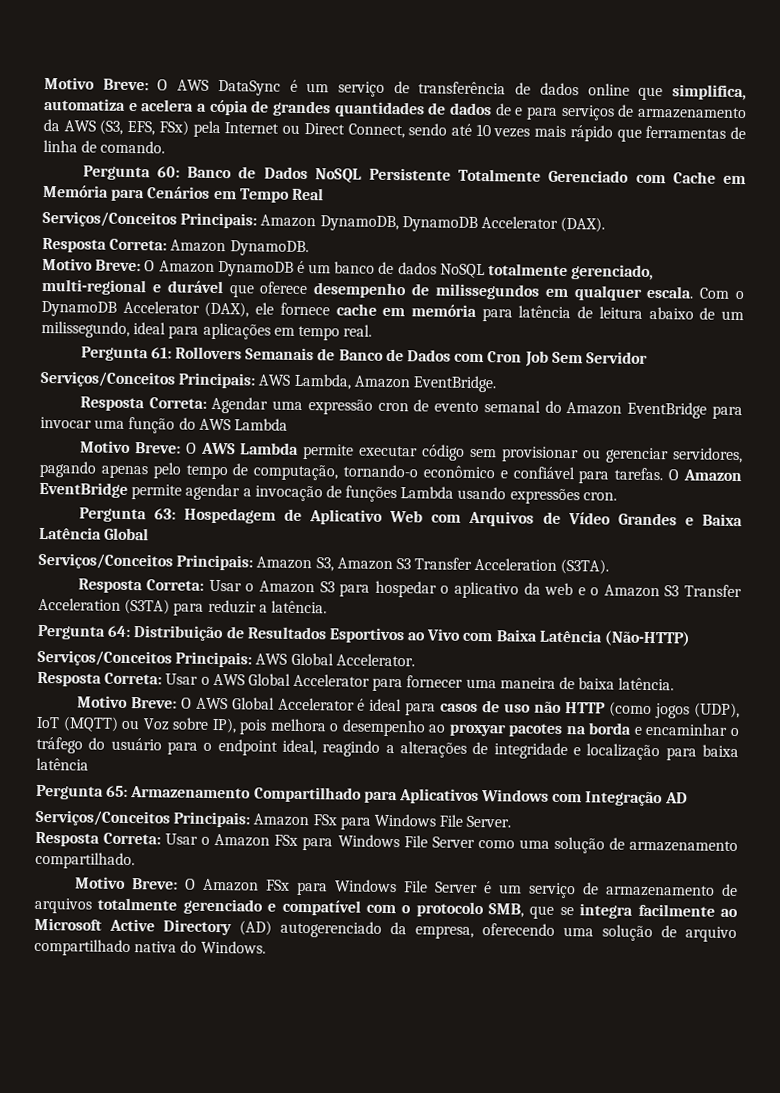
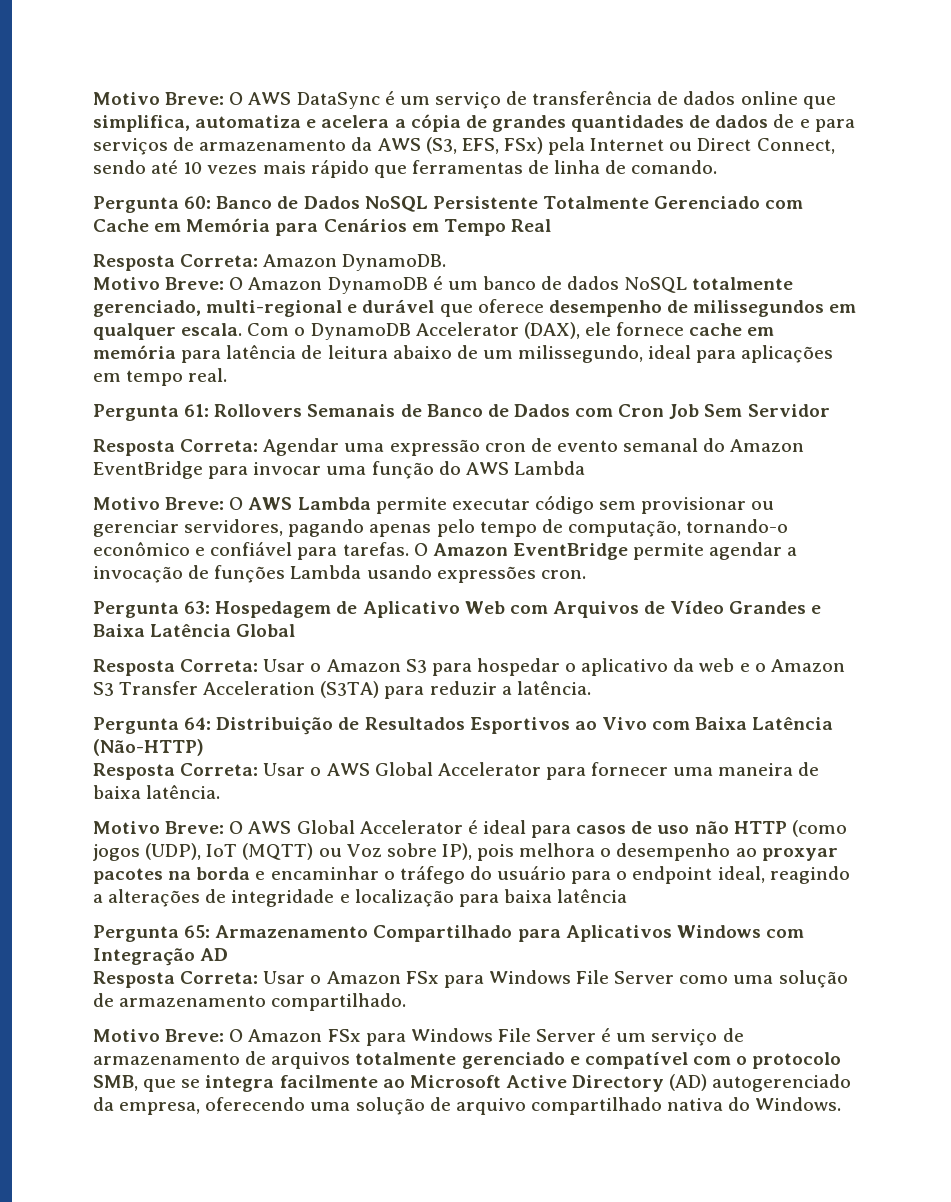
[42,210,606,233] // Serviços/Conceitos Principais: Amazon DynamoDB, DynamoDB Accelerator (DAX). -> (551, 225) none
[40,370,496,393] // Serviços/Conceitos Principais: AWS Lambda, Amazon EventBridge. -> (830, 410) none
[38,552,610,575] // Serviços/Conceitos Principais: Amazon S3, Amazon S3 Transfer Acceleration (S3TA). -> (296, 630) none
[37,649,415,668] // Serviços/Conceitos Principais: AWS Global Accelerator. -> (204, 747) none
[35,809,512,830] // Serviços/Conceitos Principais: Amazon FSx para Windows File Server. -> (229, 954) none

